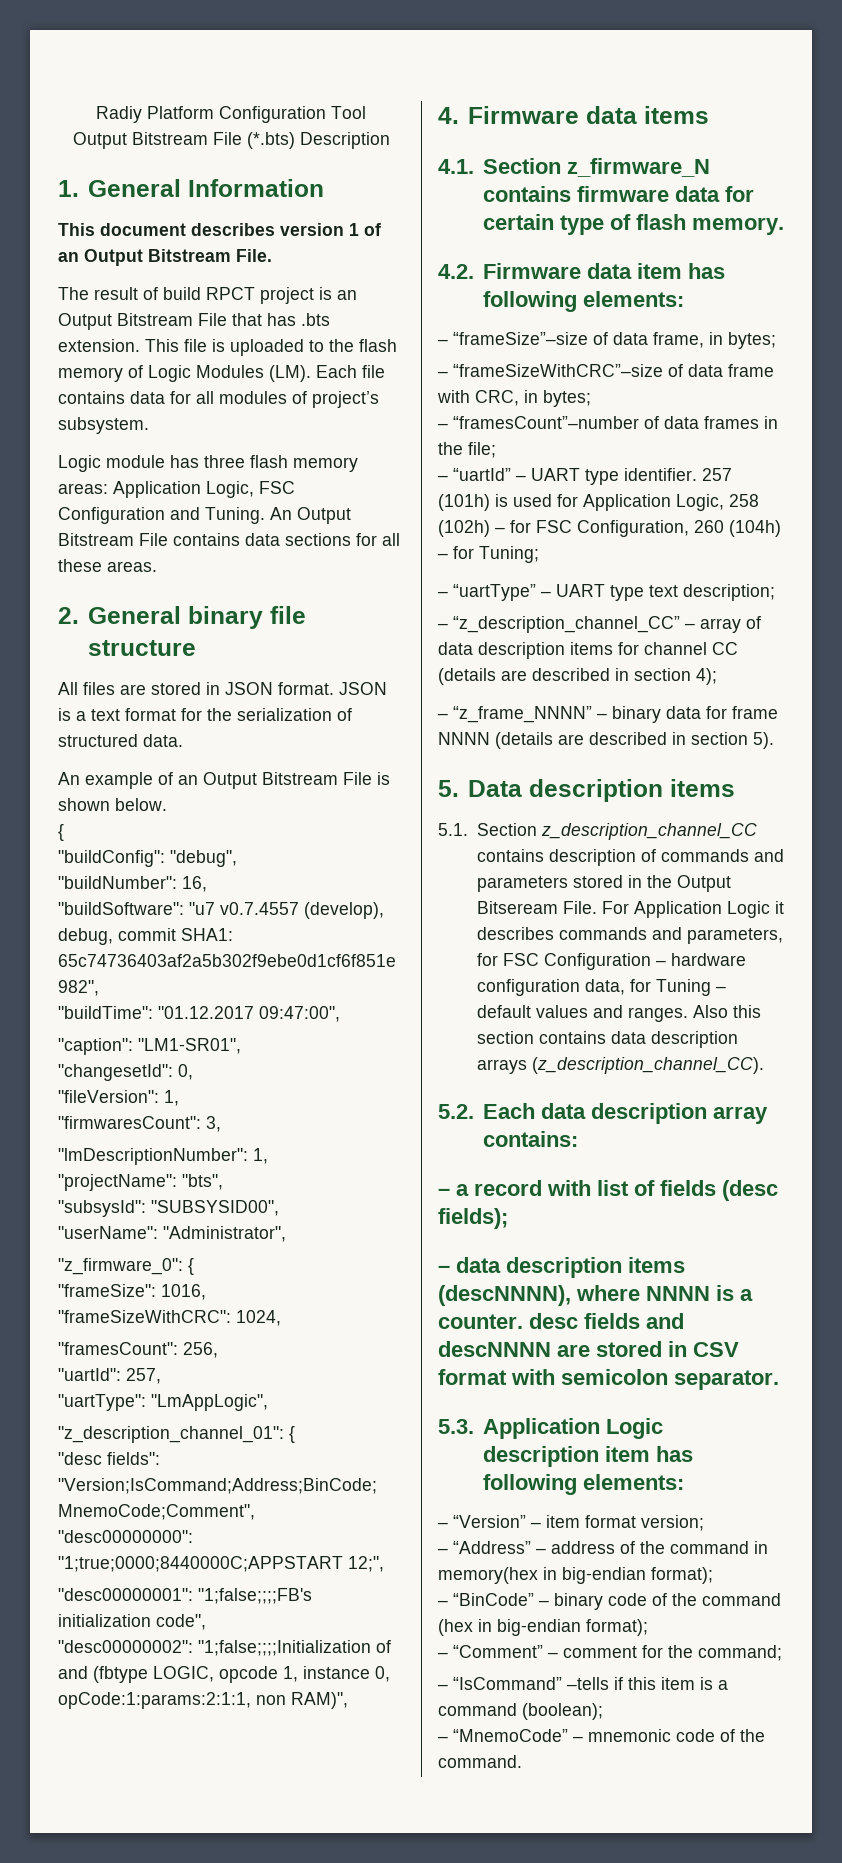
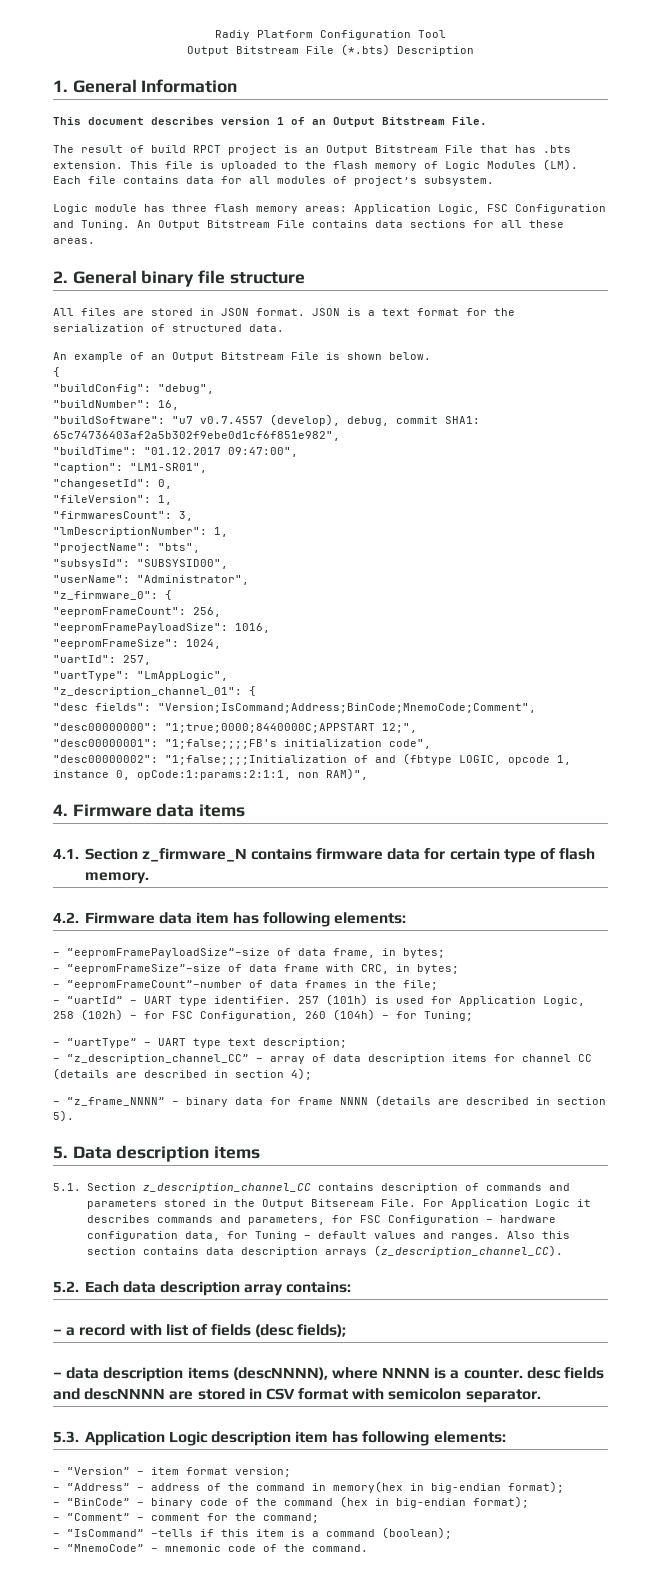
[58,1284,156,1297] "frameSize": -> [53,607,221,617] [53,623,228,633] "eepromFrameCount": 256, // "eepromFramePayloadSize":
[58,1310,231,1323] "frameSizeWithCRC": -> [53,639,179,649] "eepromFrameSize":
[58,1342,218,1358] // "framesCount": 256, -> (221, 644) none
[453,332,588,345] “frameSize”–size -> [67,948,270,958] “eepromFramePayloadSize”–size
[453,364,663,377] “frameSizeWithCRC”–size -> [67,964,221,974] “eepromFrameSize”–size
[453,416,639,429] “framesCount”–number -> [67,980,242,990] “eepromFrameCount”–number

